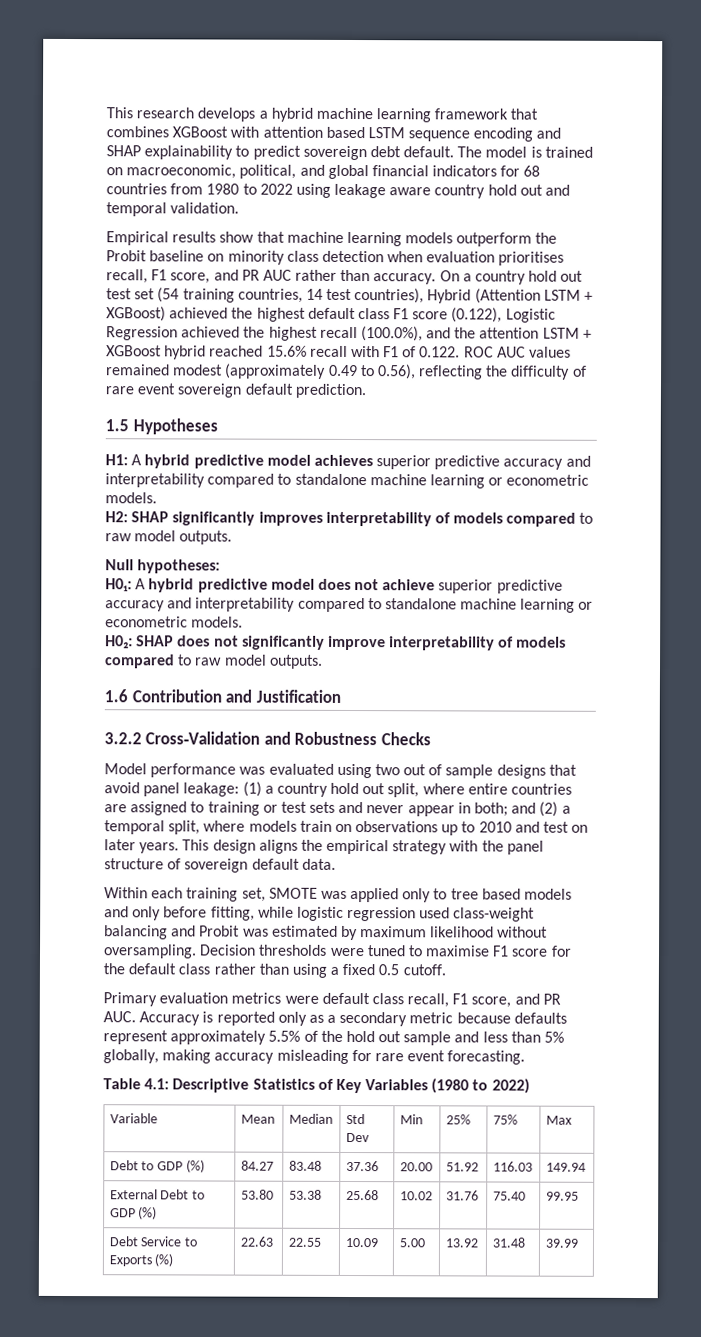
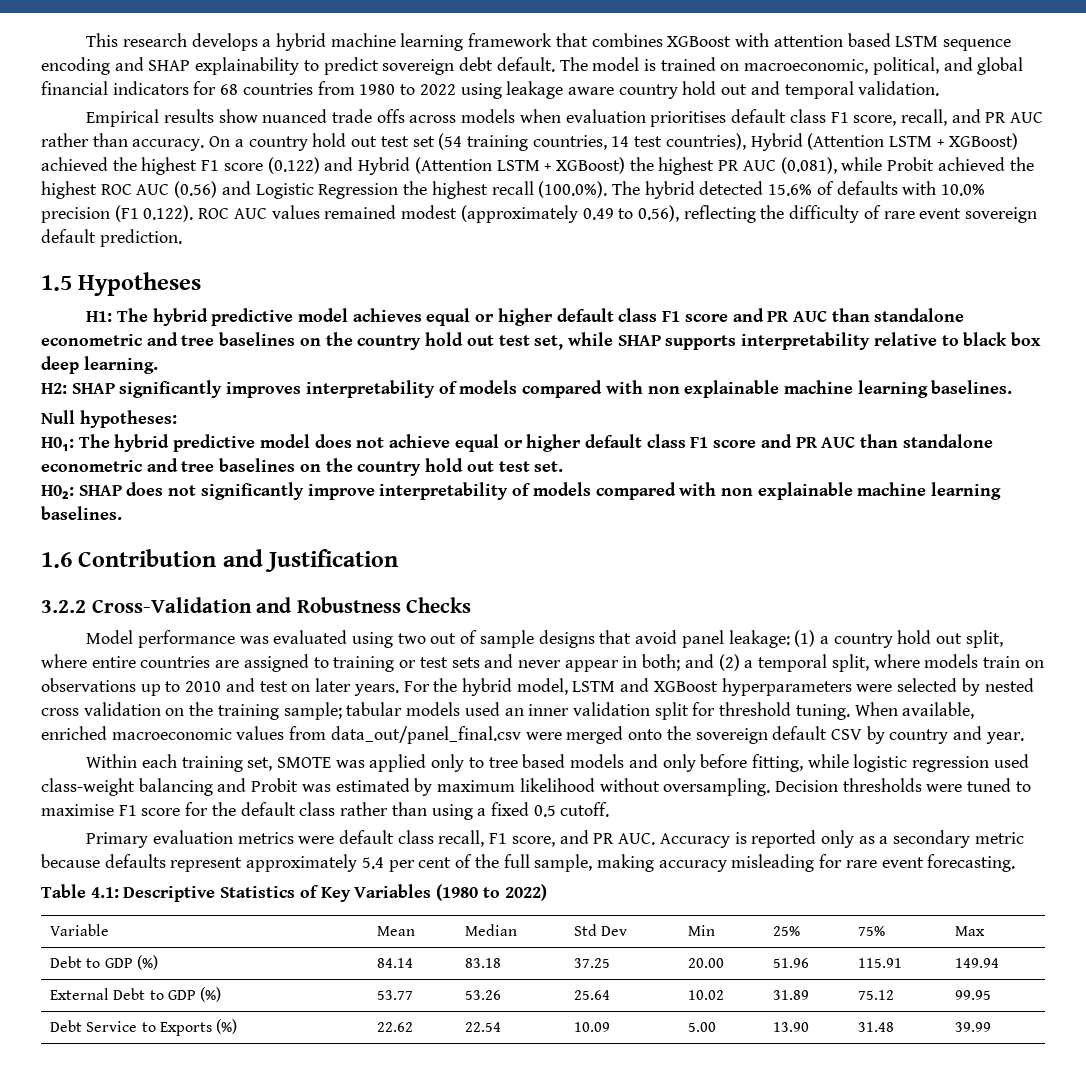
[256,231,558,247] [106,250,384,265] that machine learning models outperform the Probit baseline on minority class detection -> [262,109,516,123] nuanced trade offs across models
[106,269,211,284] recall, F1 score, -> [731,109,947,126] default class F1 score, recall,
[307,307,556,323] [106,326,592,342] [106,345,461,360] default class F1 score (0.122), Logistic Regression achieved the highest recall (100.0%), and the attention LSTM + XGBoost hybrid reached 15.6% recall with F1 of 0.122. -> [201,157,1034,175] [41,181,986,199] [41,205,194,223] F1 score (0.122) and Hybrid (Attention LSTM + XGBoost) the highest PR AUC (0.081), while Probit achieved the highest ROC AUC (0.56) and Logistic Regression the highest recall (100.0%). The hybrid detected 15.6% of defaults with 10.0% precision (F1 0.122).
[131,454,143,466] A -> [116,308,148,322] The
[376,455,591,470] [105,473,590,489] [105,492,157,504] superior predictive accuracy and interpretability compared to standalone machine learning or econometric models. -> [426,308,965,326] [41,332,1042,350] [41,356,158,374] equal or higher default class F1 score and PR AUC than standalone econometric and tree baselines on the country hold out test set, while SHAP supports interpretability relative to black box deep learning.
[579,512,594,524] [105,530,233,545] to raw model outputs. -> [605,380,1013,398] with non explainable machine learning baselines.
[135,578,147,590] A -> [78,434,110,448] The
[438,579,563,594] [105,597,594,613] [105,616,244,628] superior predictive accuracy and interpretability compared to standalone machine learning or econometric models. -> [454,434,993,452] [41,458,564,476] equal or higher default class F1 score and PR AUC than standalone econometric and tree baselines on the country hold out test set.
[178,654,323,669] to raw model outputs. -> [679,482,1002,500] [41,506,122,520] with non explainable machine learning baselines.
[182,839,544,855] [104,858,336,873] This design aligns the empirical strategy with the panel structure of sovereign default data. -> [403,678,1034,696] [41,702,975,720] [41,726,1024,744] For the hybrid model, LSTM and XGBoost hyperparameters were selected by nested cross validation on the training sample; tabular models used an inner validation split for threshold tuning. When available, enriched macroeconomic values from data_out/panel_final.csv were merged onto the sovereign default CSV by country and year.
[268,1030,565,1046] [103,1049,159,1064] 5.5% of the hold out sample and less than 5% globally, -> [361,854,593,872] 5.4 per cent of the full sample,
[240,1160,274,1171] [288,1160,322,1171] [345,1160,379,1172] 84.27 | 83.48 | 37.36 -> [376,958,413,968] [464,958,501,968] [573,958,610,968] 84.14 | 83.18 | 37.25
[445,1162,479,1172] [492,1161,533,1172] 51.92 | 116.03 -> [772,958,809,968] [857,958,902,968] 51.96 | 115.91
[240,1189,274,1200] [288,1189,322,1200] [345,1189,379,1201] 53.80 | 53.38 | 25.68 -> [376,990,413,1000] [464,990,501,1000] [573,990,610,1000] 53.77 | 53.26 | 25.64
[445,1190,479,1201] [492,1191,526,1201] 31.76 | 75.40 -> [772,990,809,1000] [857,990,894,1000] 31.89 | 75.12
[239,1236,274,1247] [287,1237,322,1247] 22.63 | 22.55 -> [376,1022,413,1032] [464,1022,501,1032] 22.62 | 22.54
[444,1238,479,1248] 13.92 -> [772,1022,809,1032] 13.90

